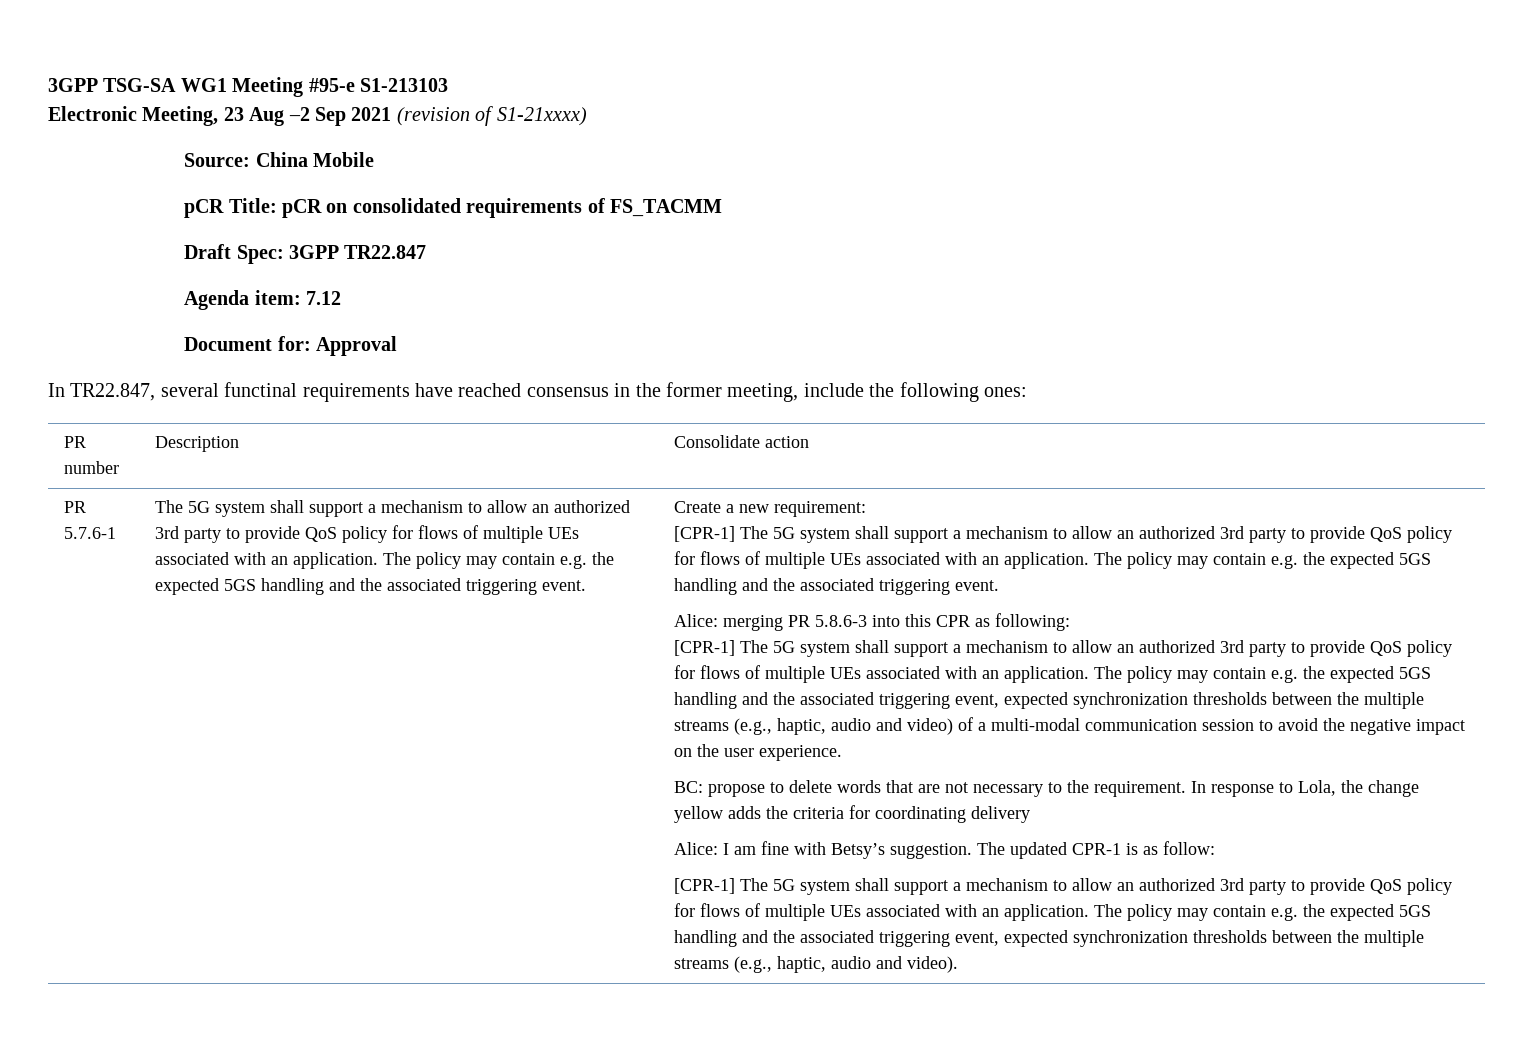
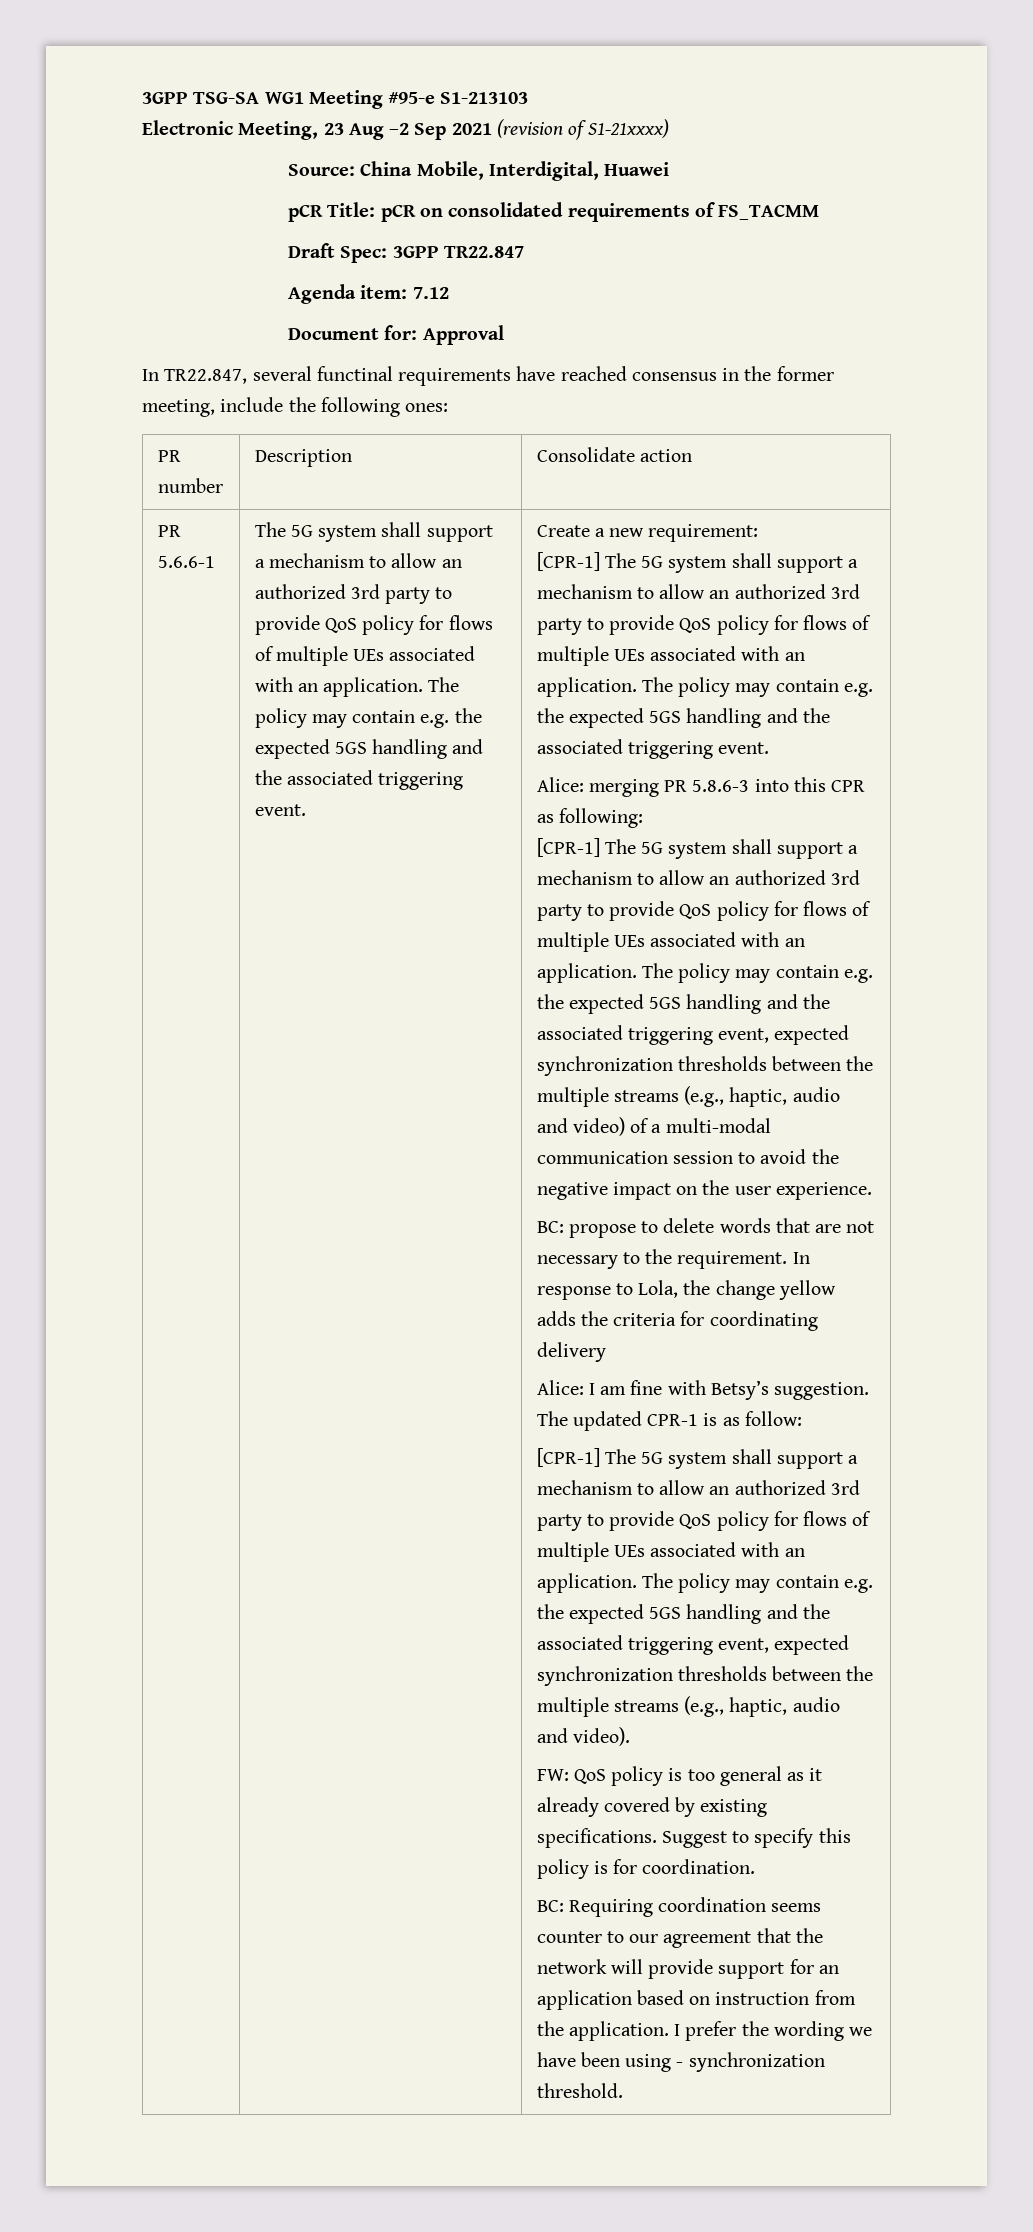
[312,152,374,167] Mobile -> [416,161,670,181] Mobile, Interdigital, Huawei
[63,527,116,539] 5.7.6-1 -> [157,556,215,568] 5.6.6-1
(958, 964) none -> [536,1766,823,1786] [536,1797,768,1817] [536,1828,851,1848] [536,1859,756,1879] [536,1897,822,1917] [536,1928,823,1948] [536,1959,839,1979] [536,1990,856,2010] [536,2021,873,2041] [536,2052,825,2072] [536,2083,623,2098] // FW: QoS policy is too general as it already covered by existing specifications. Suggest to specify this policy is for coordination. // BC: Requiring coordination seems counter to our agreement that the network will provide support for an application based on instruction from the application. I prefer the wording we have been using - synchronization threshold.

